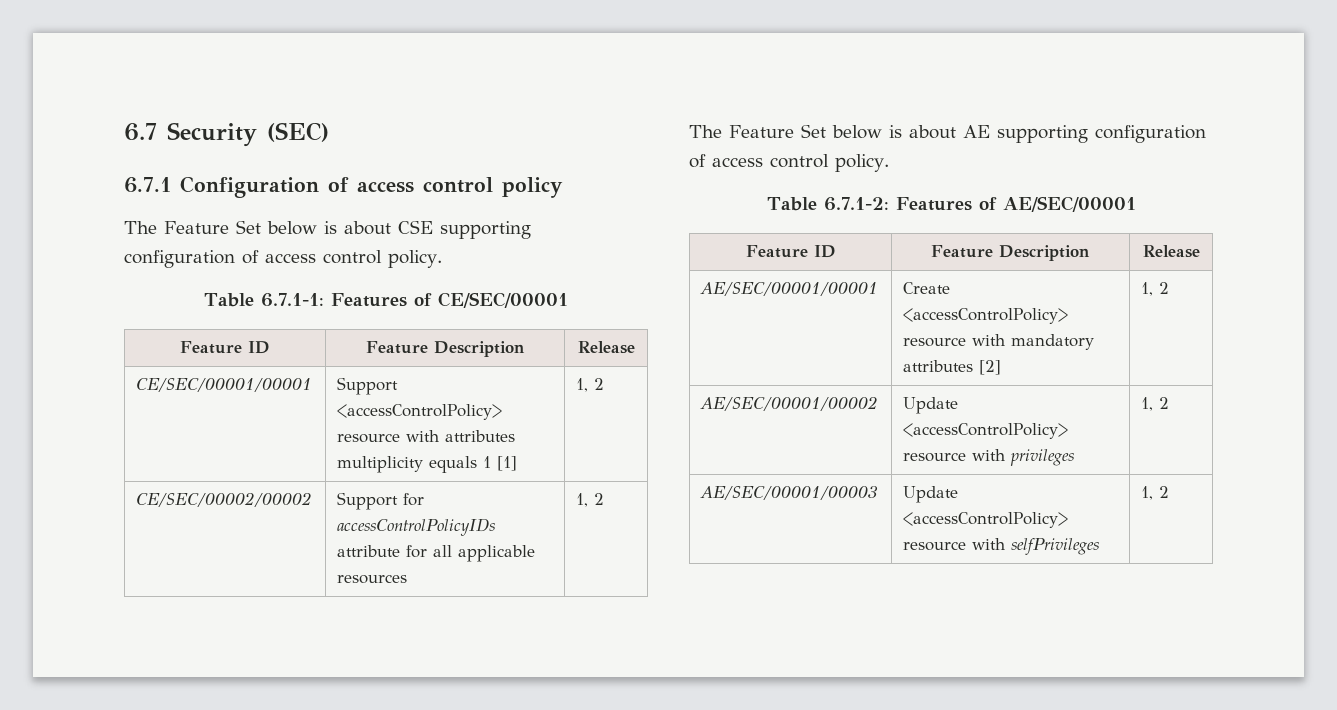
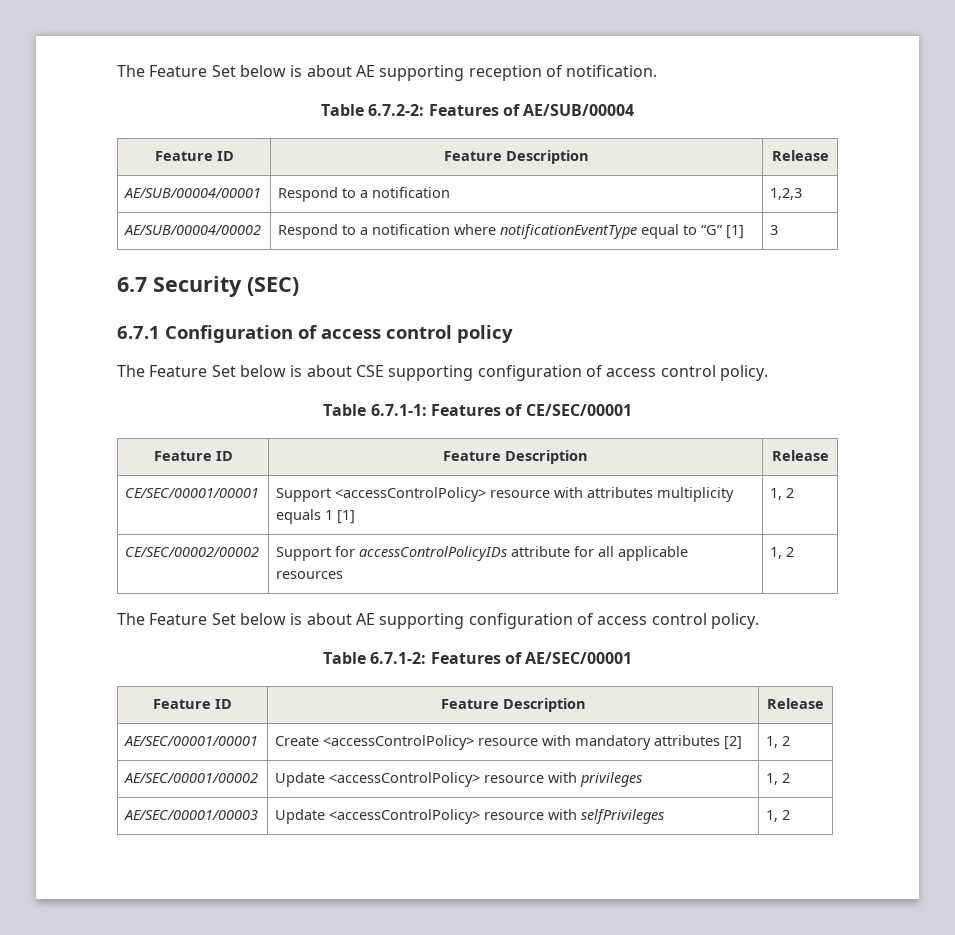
(124, 132) none -> [117,65,658,81] [320,104,635,116] [154,151,234,161] [444,150,589,164] [771,150,829,161] [124,188,262,198] [278,187,451,202] [770,188,803,200] [124,225,262,235] [278,224,745,239] [770,225,779,235] The Feature Set below is about AE supporting reception of notification. // Table 6.7.2-2: Features of AE/SUB/00004 // Feature ID | Feature Description | Release // AE/SUB/00004/00001 | Respond to a notification | 1,2,3 // AE/SUB/00004/00002 | Respond to a notification where notificationEventType equal to “G” [1] | 3 //

